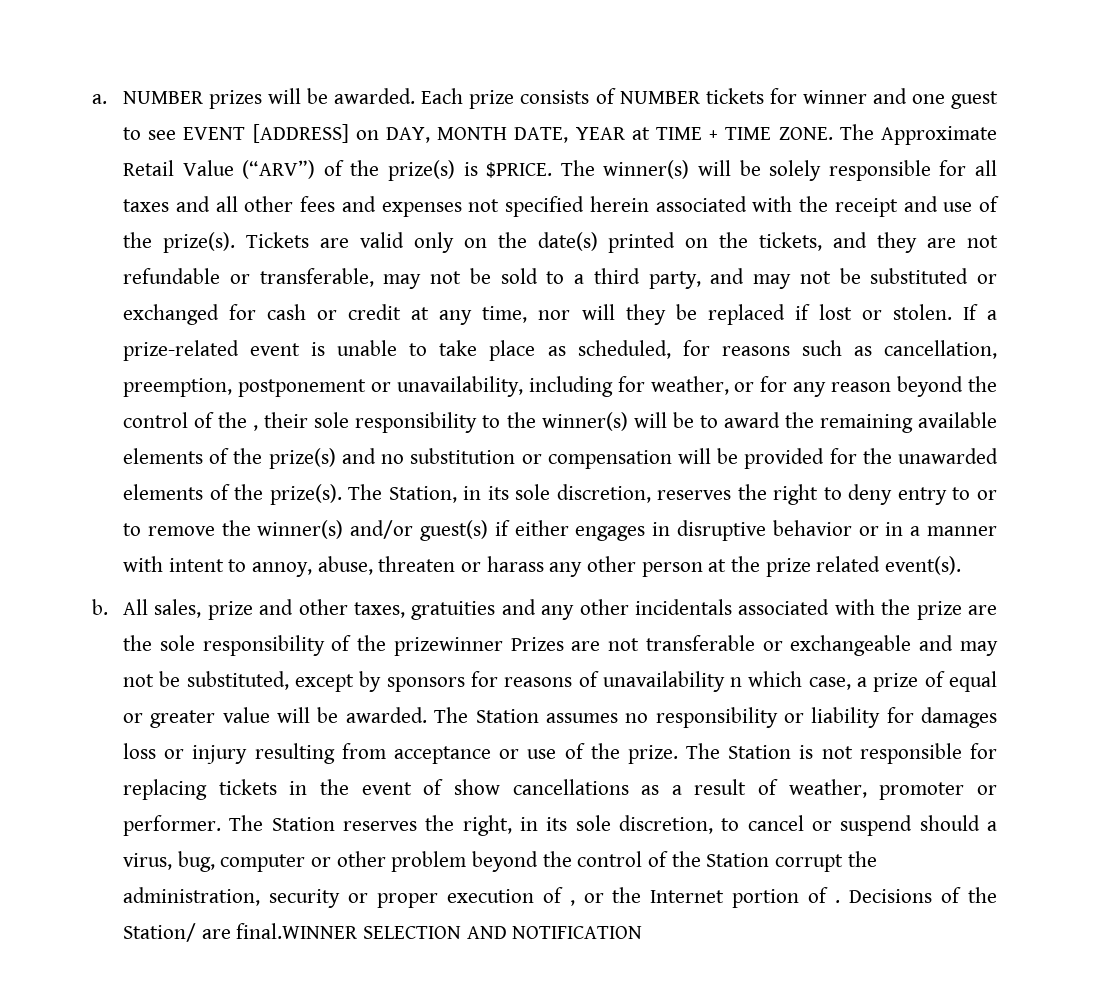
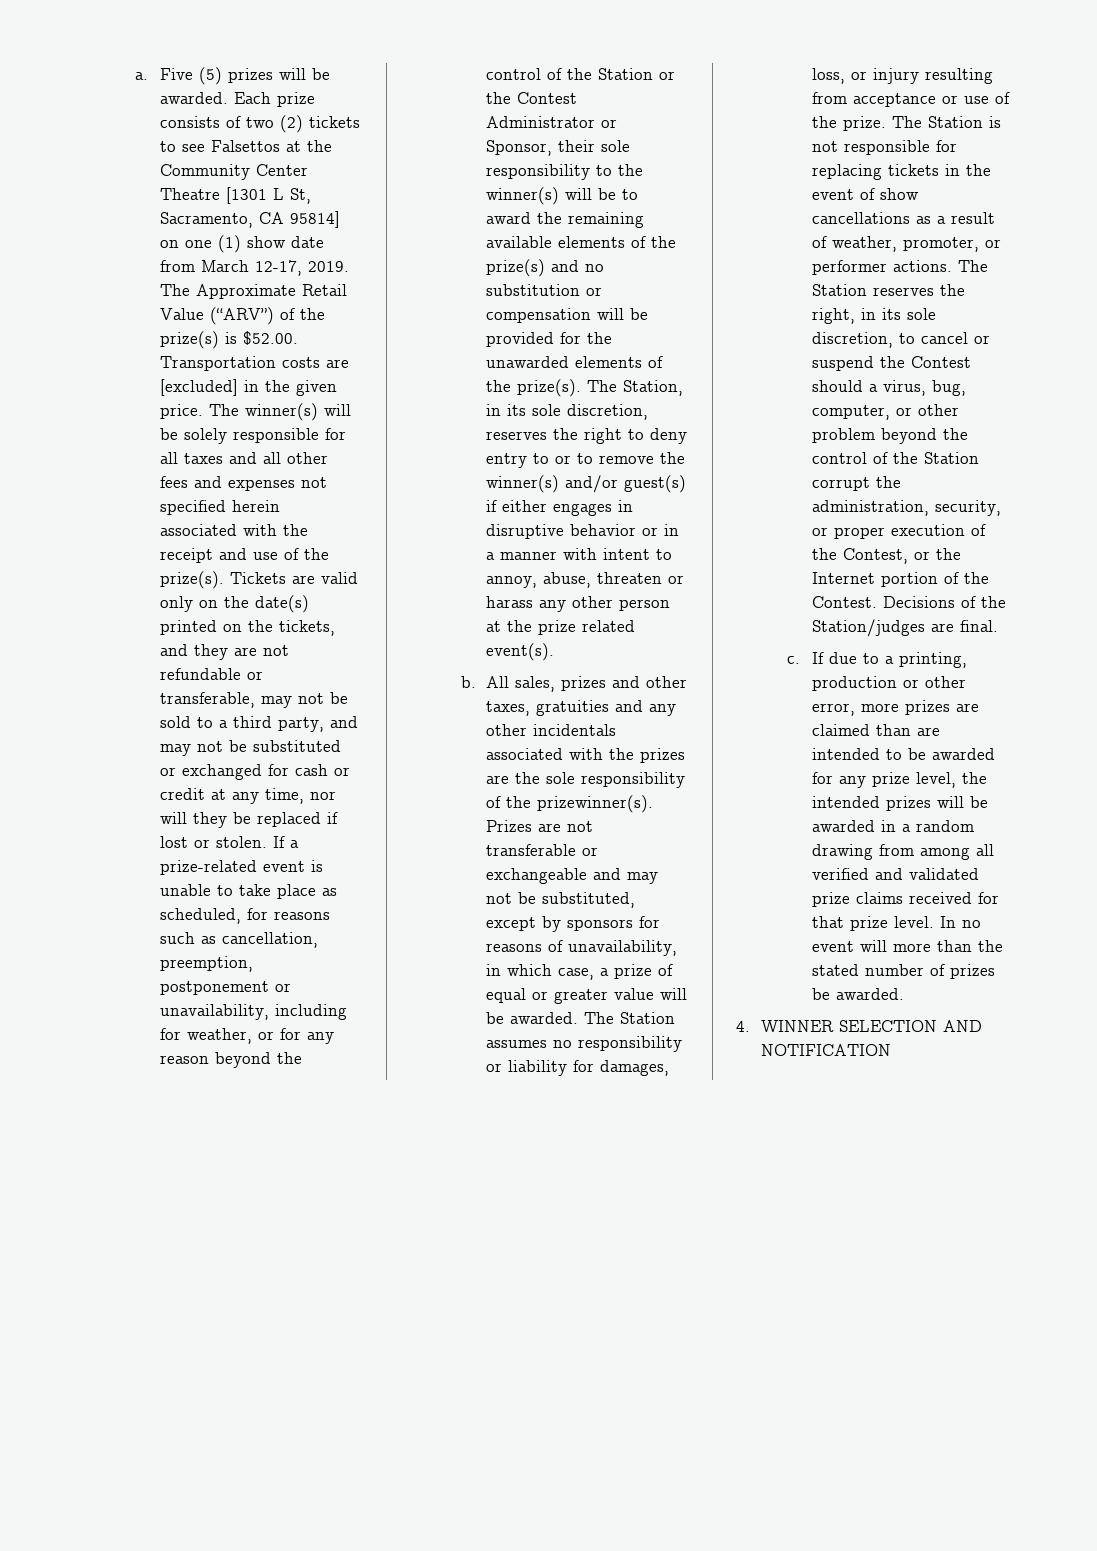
[123,91,205,104] NUMBER -> [159,67,222,85] Five (5)
[619,88,999,109] [123,124,833,143] NUMBER tickets for winner and one guest to see EVENT [ADDRESS] on DAY, MONTH DATE, YEAR at TIME + TIME ZONE. -> [245,115,360,133] [159,140,332,152] [159,164,308,180] [159,187,311,204] [159,211,340,228] [159,235,324,253] [159,260,349,276] two (2) tickets to see Falsettos at the Community Center Theatre [1301 L St, Sacramento, CA 95814] on one (1) show date from March 12-17, 2019.
[486,162,553,178] $PRICE. -> [242,331,298,345] [159,356,349,371] [159,379,337,396] [159,404,203,419] $52.00. Transportation costs are [excluded] in the given price.
[253,425,259,431] , -> [597,68,675,80] [485,92,577,104] [485,116,617,128] [485,140,552,156] Station or the Contest Administrator or Sponsor,
[207,601,253,620] prize -> [560,676,606,691] prizes
[916,601,962,620] prize -> [639,748,685,763] prizes
[393,637,503,656] prizewinner -> [536,795,653,813] prizewinner(s).
[602,671,743,692] unavailability n -> [567,940,677,956] [485,964,501,976] unavailability, in
[920,707,997,728] [123,743,157,759] damages loss -> [599,1060,669,1076] [811,68,845,84] damages, loss,
[879,782,998,800] [123,815,222,836] promoter or performer. -> [902,237,1001,252] [811,260,952,275] promoter, or performer actions.
(913, 825) none -> [879,356,971,368] the Contest
[220,854,306,872] computer -> [811,405,890,420] computer,
[268,889,340,908] security -> [934,500,1001,516] security,
[569,900,575,906] , -> [811,548,908,564] the Contest,
[835,900,841,903] . -> [963,572,989,584] [811,596,877,608] the Contest.
[123,923,359,942] Station/ are final.WINNER -> [811,619,998,637] [786,652,967,668] [811,676,966,691] [811,700,979,716] [811,724,940,736] [811,748,995,760] [811,772,987,788] [811,796,988,811] [811,820,974,832] [811,844,994,860] [811,868,979,880] [811,892,999,907] [811,916,981,931] [811,940,1003,952] [811,964,995,979] [811,988,904,1000] [736,1020,835,1032] Station/judges are final. // c. If due to a printing, production or other error, more prizes are claimed than are intended to be awarded for any prize level, the intended prizes will be awarded in a random drawing from among all verified and validated prize claims received for that prize level. In no event will more than the stated number of prizes be awarded. // 4. WINNER

